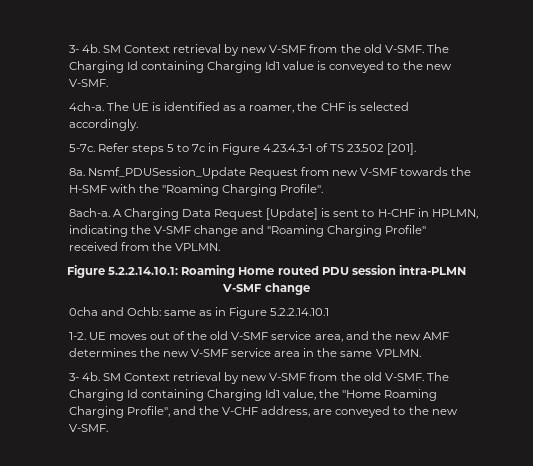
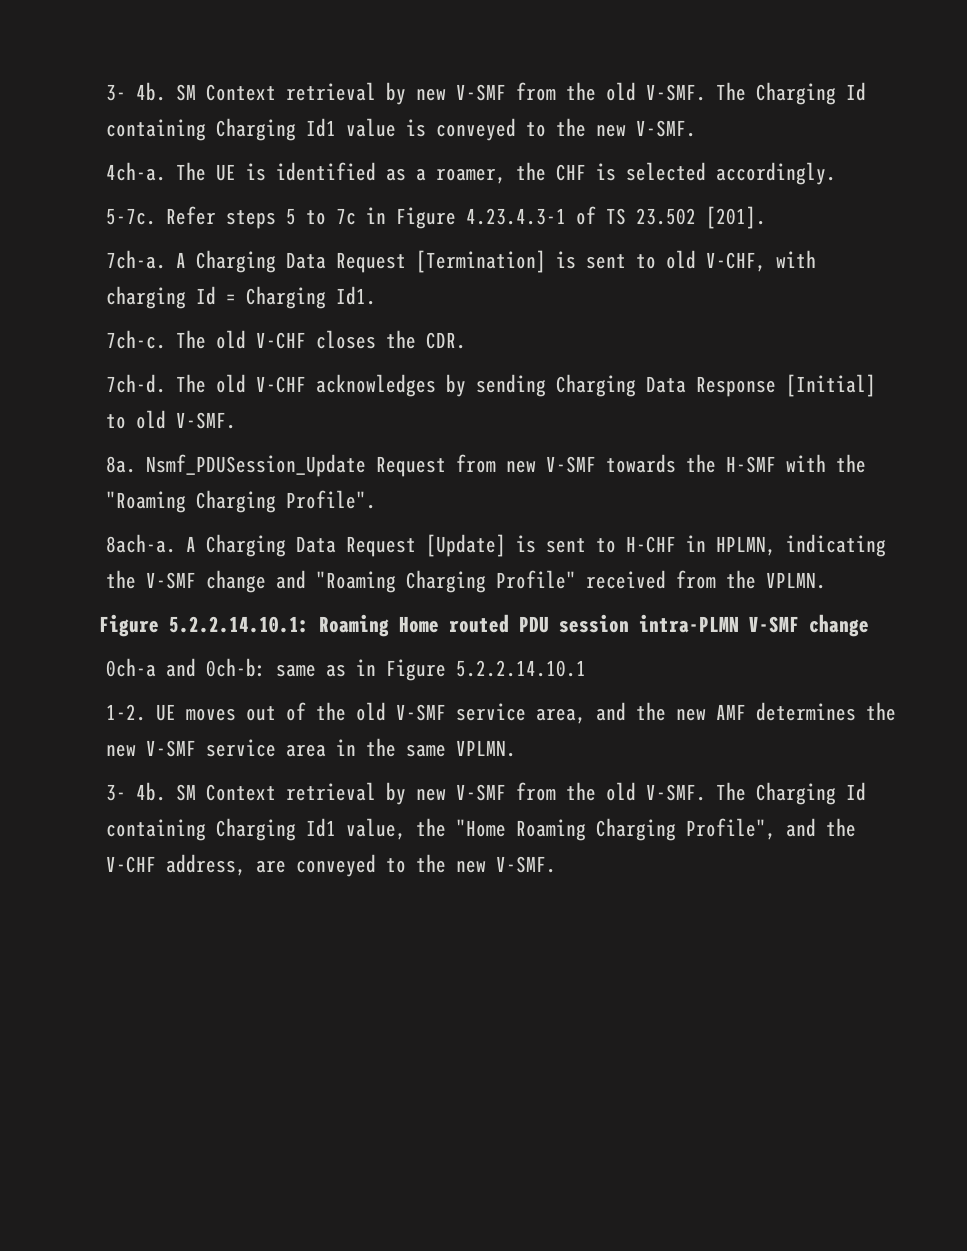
(416, 149) none -> [106,250,817,273] [106,286,377,309] [106,330,467,349] [106,374,877,397] [106,410,237,429] // 7ch-a. A Charging Data Request [Termination] is sent to old V-CHF, with charging Id = Charging Id1. // 7ch-c. The old V-CHF closes the CDR. // 7ch-d. The old V-CHF acknowledges by sending Charging Data Response [Initial] to old V-SMF.
[68,307,161,316] 0cha and Ochb: -> [106,658,267,677] 0ch-a and 0ch-b:

